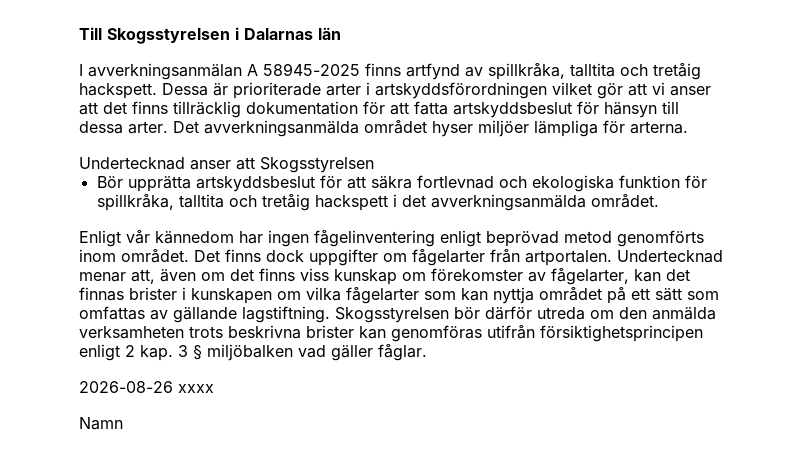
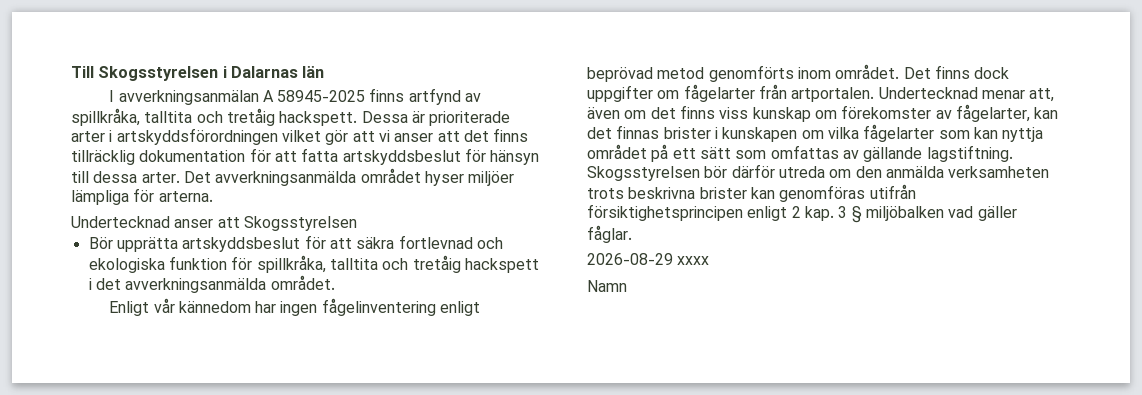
[79,381,173,393] 2026-08-26 -> [587,253,673,265] 2026-08-29

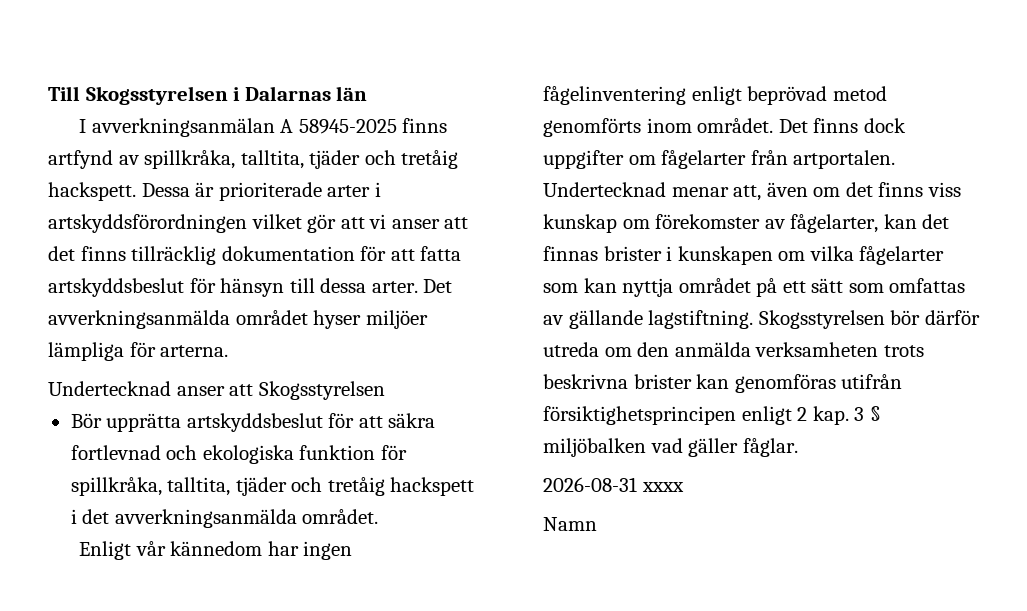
[144,111,193,123] talltita -> [240,150,361,169] talltita, tjäder
[329,258,378,270] talltita -> [167,477,287,496] talltita, tjäder
[587,253,673,265] 2026-08-29 -> [543,477,637,492] 2026-08-31

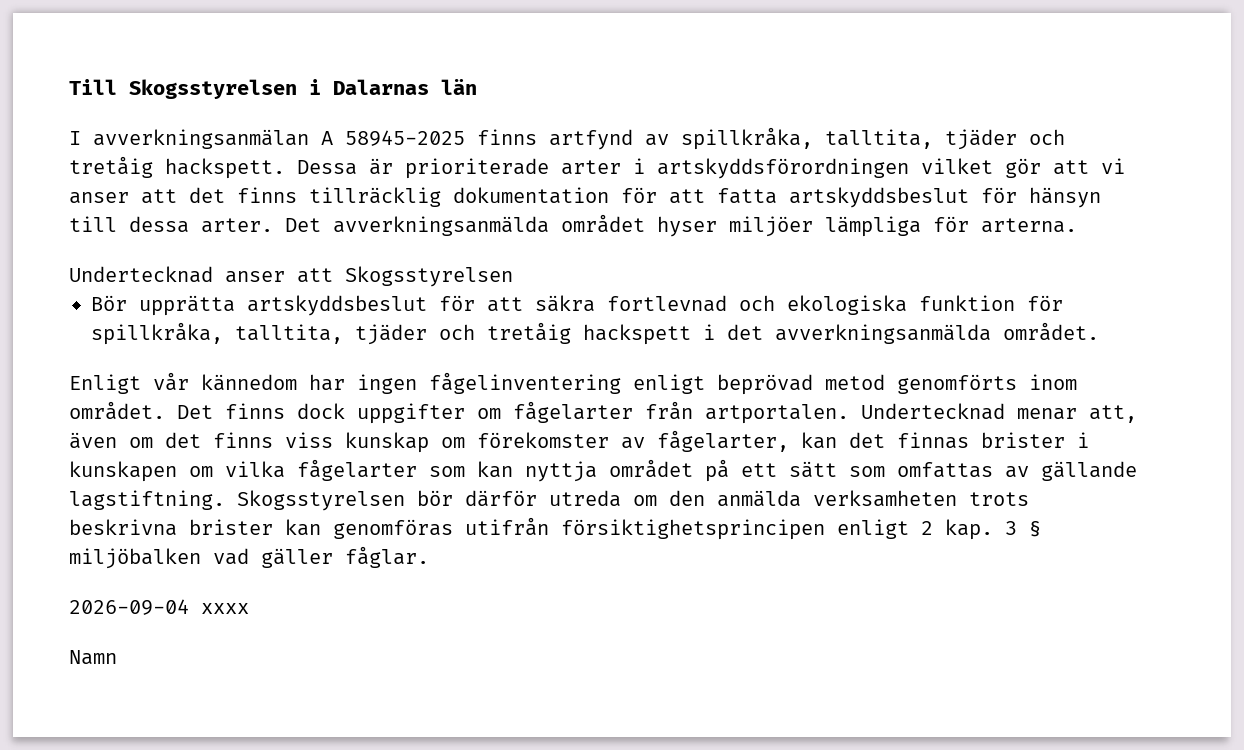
[543,477,637,492] 2026-08-31 -> [69,599,189,615] 2026-09-04

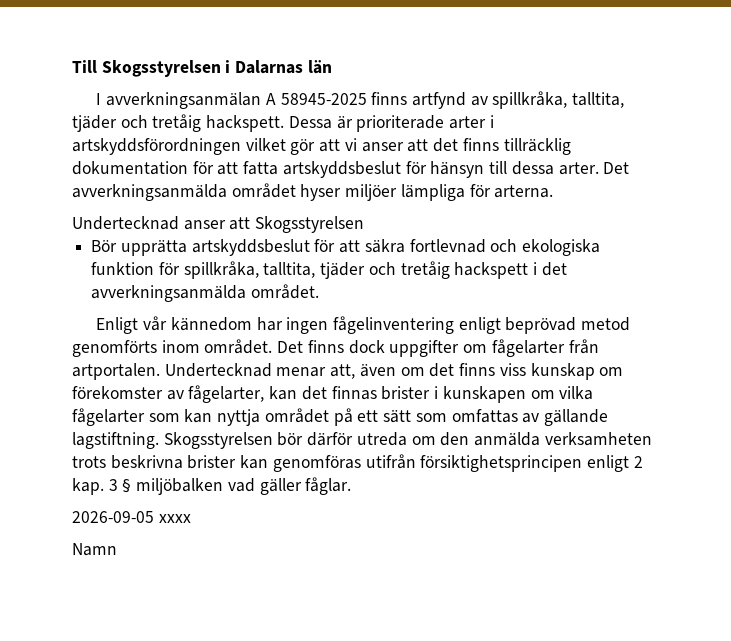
[69,599,189,615] 2026-09-04 -> [72,511,154,523] 2026-09-05

